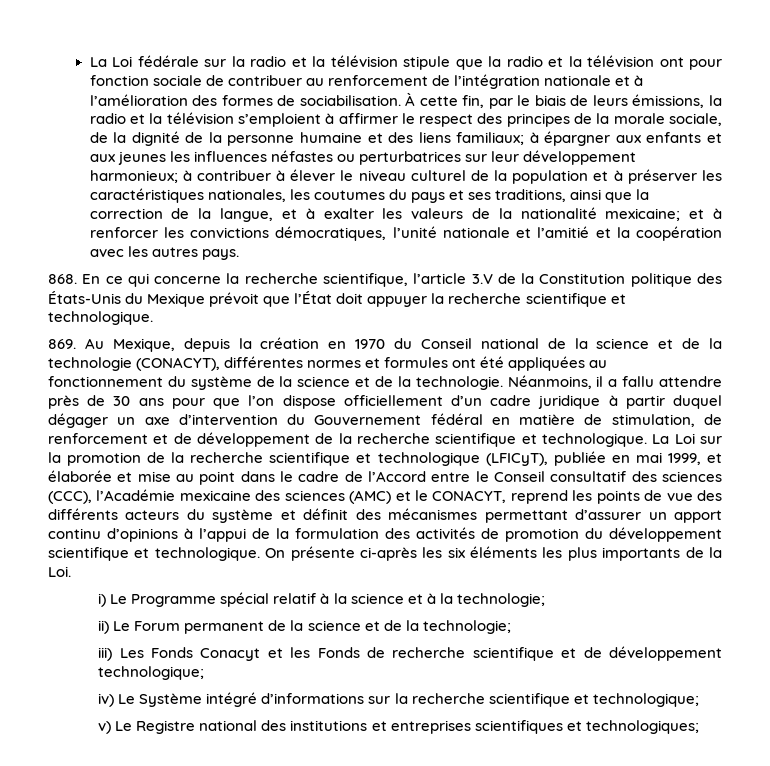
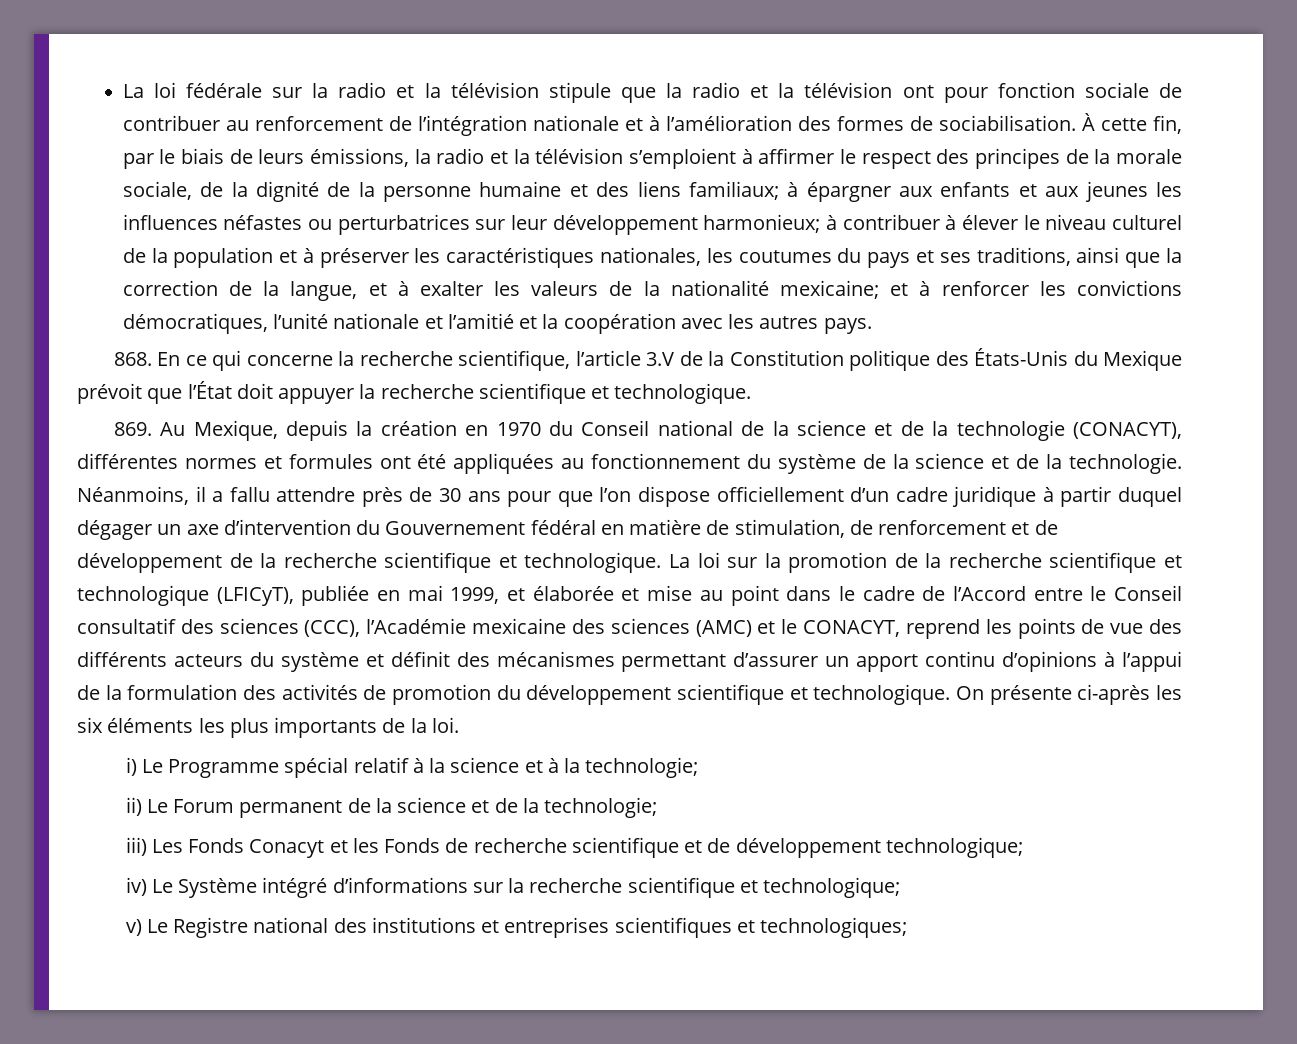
[89,56,133,67] La Loi -> [122,82,176,98] La loi
[674,433,695,444] Loi -> [697,552,720,568] loi
[48,566,71,577] Loi. -> [431,717,459,733] loi.

